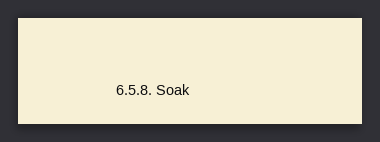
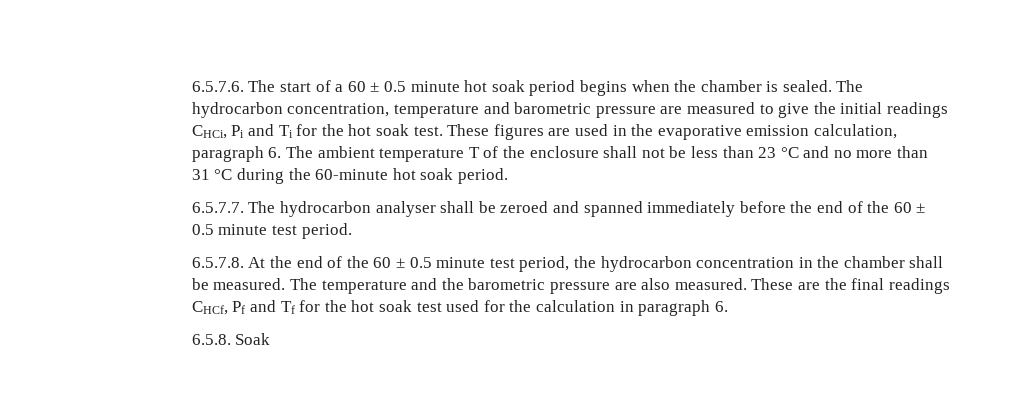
(115, 90) none -> [191,80,864,96] [191,102,948,118] [191,124,897,140] [191,146,929,162] [191,168,508,184] [191,201,926,217] [191,223,352,239] [191,256,944,272] [191,278,950,294] [191,300,728,316] 6.5.7.6. The start of a 60 ± 0.5 minute hot soak period begins when the chamber is sealed. The hydrocarbon concentration, temperature and barometric pressure are measured to give the initial readings CHCi, Pi and Ti for the hot soak test. These figures are used in the evaporative emission calculation, paragraph 6. The ambient temperature T of the enclosure shall not be less than 23 °C and no more than 31 °C during the 60-minute hot soak period. // 6.5.7.7. The hydrocarbon analyser shall be zeroed and spanned immediately before the end of the 60 ± 0.5 minute test period. // 6.5.7.8. At the end of the 60 ± 0.5 minute test period, the hydrocarbon concentration in the chamber shall be measured. The temperature and the barometric pressure are also measured. These are the final readings CHCf, Pf and Tf for the hot soak test used for the calculation in paragraph 6. //

